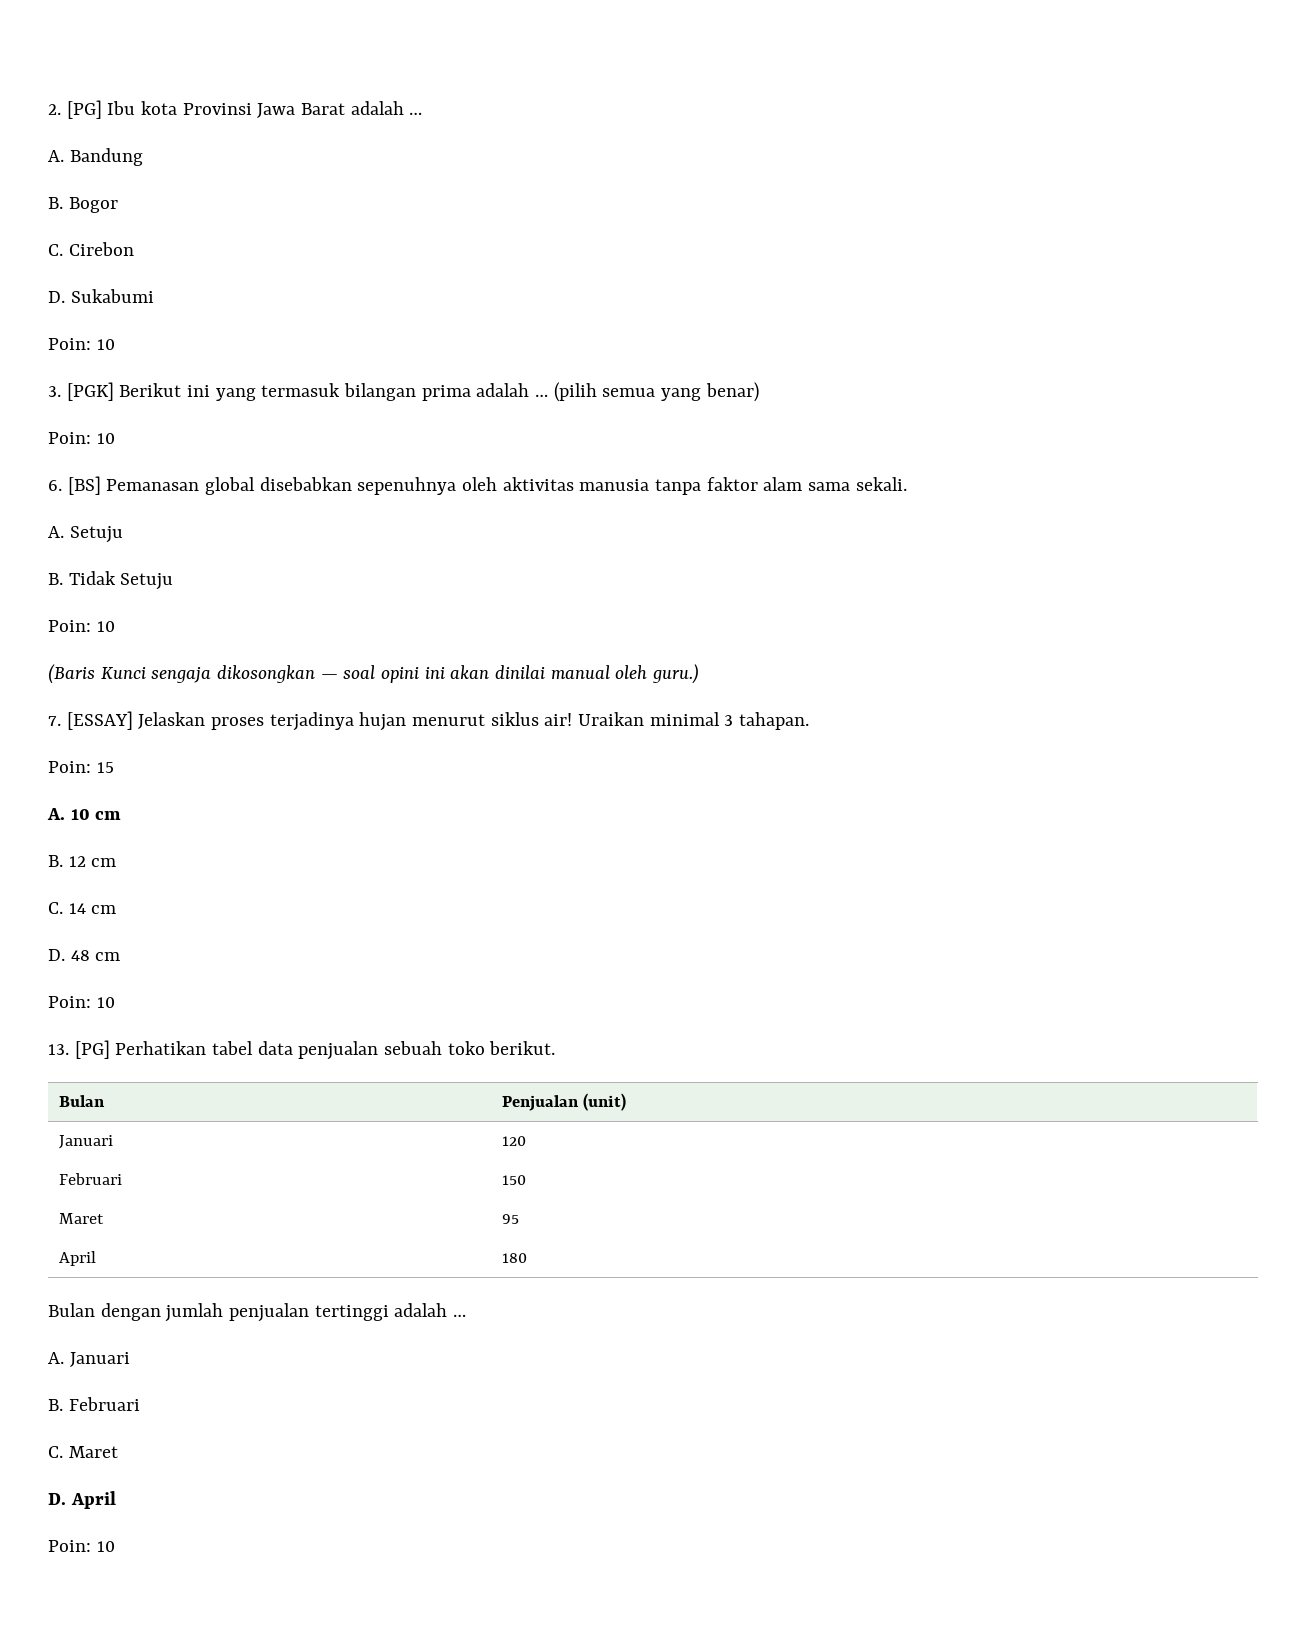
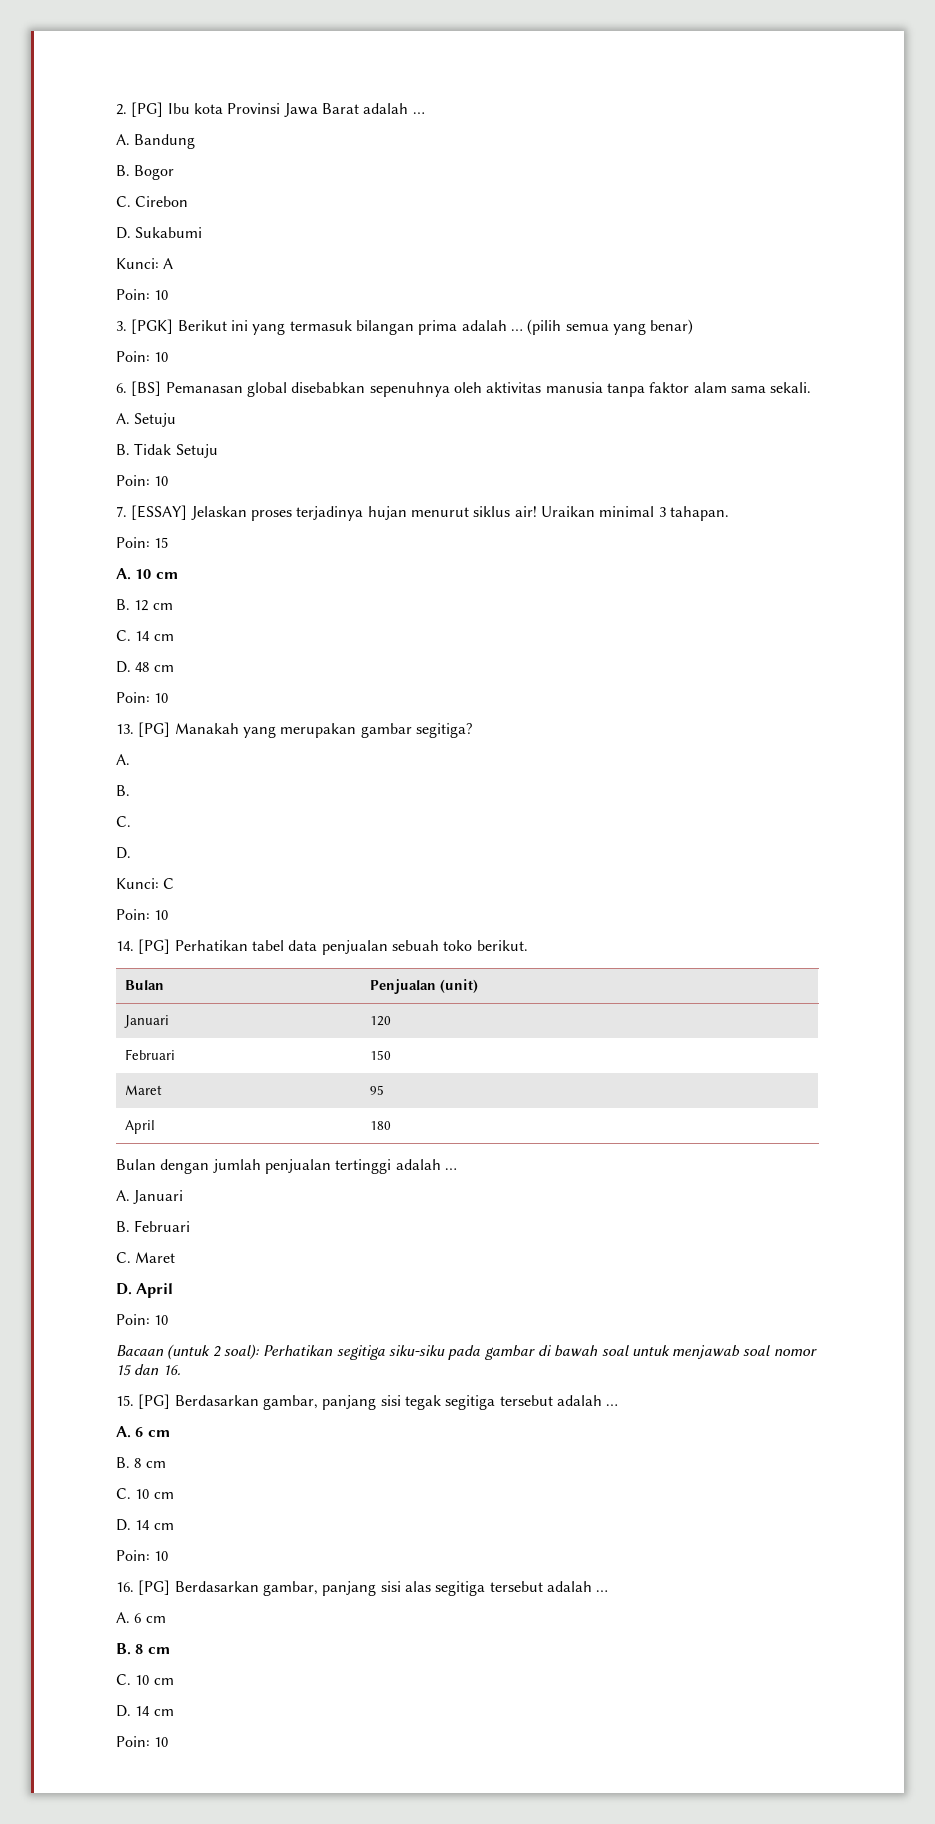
(154, 296) none -> [116,258,174,269] // Kunci: A
[48,664,700,684] // (Baris Kunci sengaja dikosongkan — soal opini ini akan dinilai manual oleh guru.) -> (169, 481) none
(110, 1049) none -> [174,723,472,738] [116,754,130,765] [116,785,130,796] [116,816,131,827] [116,847,131,859] [116,878,175,889] [116,909,169,920] [116,939,171,954] Manakah yang merupakan gambar segitiga? // A. // B. // C. // D. // Kunci: C // Poin: 10 // 14. [PG]
(115, 1546) none -> [116,1344,817,1360] [116,1364,181,1376] [116,1394,619,1410] [116,1426,170,1438] [116,1457,166,1468] [116,1488,174,1499] [116,1519,174,1531] [116,1550,169,1561] [116,1580,609,1596] [116,1612,166,1623] [116,1643,170,1655] [116,1674,174,1685] [116,1705,174,1717] [116,1736,169,1747] // Bacaan (untuk 2 soal): Perhatikan segitiga siku-siku pada gambar di bawah soal untuk menjawab soal nomor 15 dan 16. // 15. [PG] Berdasarkan gambar, panjang sisi tegak segitiga tersebut adalah … // A. 6 cm // B. 8 cm // C. 10 cm // D. 14 cm // Poin: 10 // 16. [PG] Berdasarkan gambar, panjang sisi alas segitiga tersebut adalah … // A. 6 cm // B. 8 cm // C. 10 cm // D. 14 cm // Poin: 10

